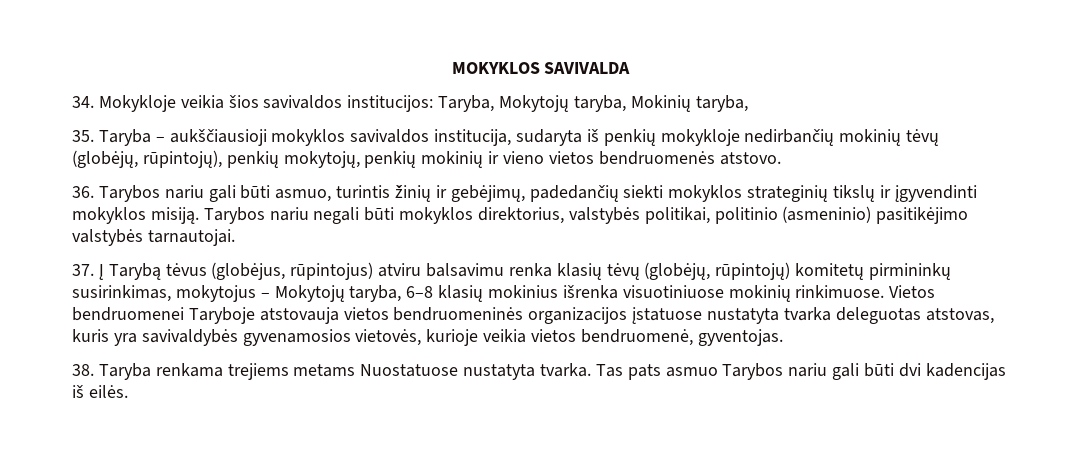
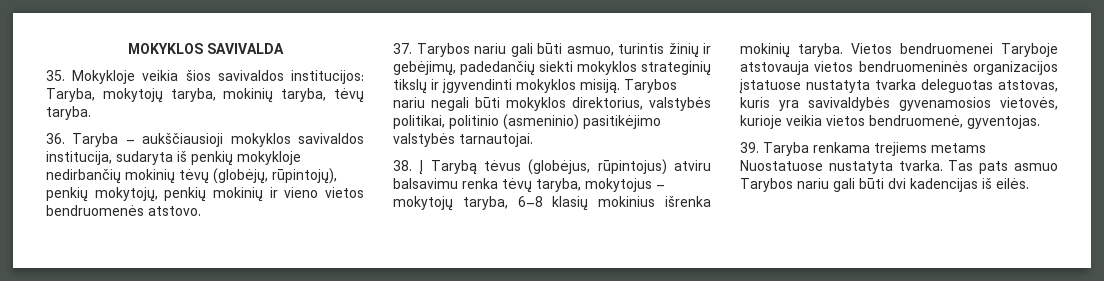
[72,96,94,108] 34. -> [46,70,65,81] 35.
[499,95,748,112] [72,130,94,142] Mokytojų taryba, Mokinių taryba, // 35. -> [102,88,365,103] [46,106,91,120] [46,133,65,144] mokytojų taryba, mokinių taryba, tėvų taryba. // 36.
[72,186,94,198] 36. -> [393,43,412,54] 37.
[72,264,94,276] 37. -> [393,160,412,171] 38.
[556,262,952,280] [72,285,171,302] klasių tėvų (globėjų, rūpintojų) komitetų pirmininkų susirinkimas, -> [502,178,581,193] tėvų taryba,
[274,285,345,302] Mokytojų -> [393,196,453,211] mokytojų
[622,285,885,302] visuotiniuose mokinių rinkimuose. -> [740,43,843,58] mokinių taryba.
[72,364,94,376] 38. -> [740,142,759,153] 39.

